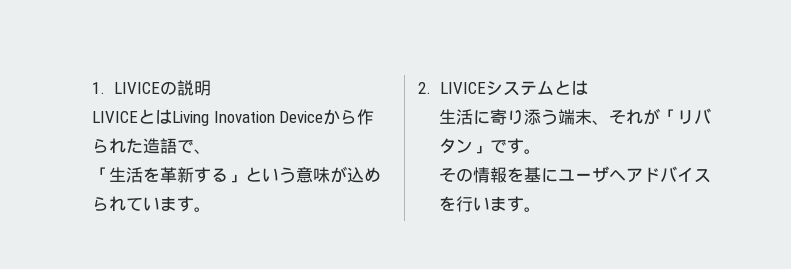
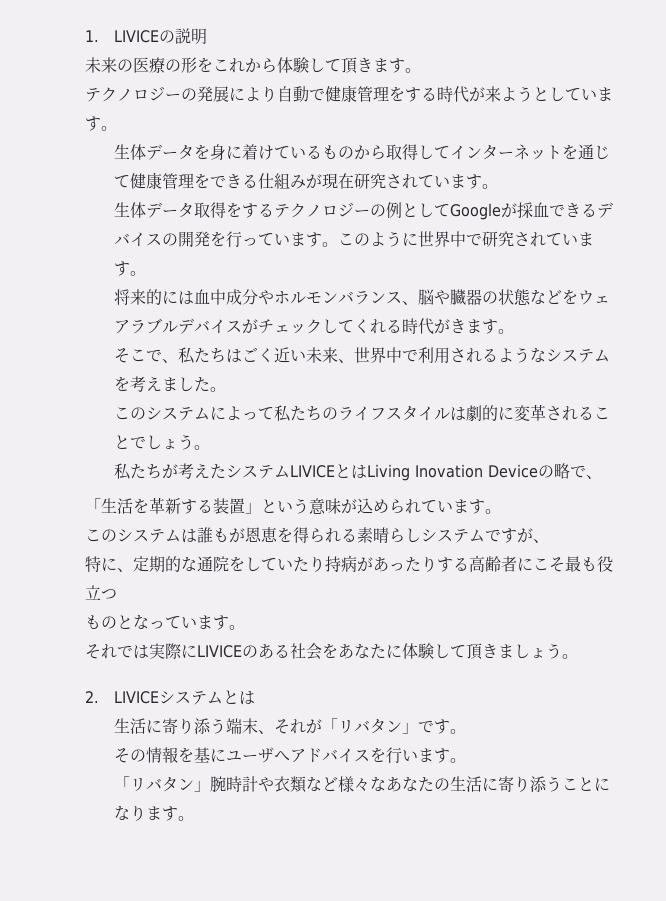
(211, 88) none -> [85,57,421,74] [85,85,613,103] [85,116,117,131] [114,144,611,160] [114,172,499,189] [114,202,614,220] [114,231,595,248] [114,261,147,276] [114,289,611,305] [114,318,515,335] [114,347,611,364] [114,376,227,392] [114,404,611,422] [114,434,211,450] [114,463,291,480] 未来の医療の形をこれから体験して頂きます。 // テクノロジーの発展により自動で健康管理をする時代が来ようとしています。 // 生体データを身に着けているものから取得してインターネットを通じて健康管理をできる仕組みが現在研究されています。 // 生体データ取得をするテクノロジーの例としてGoogleが採血できるデバイスの開発を行っています。このように世界中で研究されています。 // 将来的には血中成分やホルモンバランス、脳や臓器の状態などをウェアラブルデバイスがチェックしてくれる時代がきます。 // そこで、私たちはごく近い未来、世界中で利用されるようなシステムを考えました。 // このシステムによって私たちのライフスタイルは劇的に変革されることでしょう。 // 私たちが考えたシステム
[323,109,375,125] [92,138,177,154] から作られた造語 -> [538,463,571,479] の略
(228, 175) none -> [213,498,245,514] 装置
(211, 209) none -> [85,527,549,543] [85,555,613,573] [85,585,117,600] [85,614,245,630] [85,643,578,660] // このシステムは誰もが恩恵を得られる素晴らしシステムですが、 // 特に、定期的な通院をしていたり持病があったりする高齢者にこそ最も役立つ // ものとなっています。 // それでは実際にLIVICEのある社会をあなたに体験して頂きましょう。
(541, 209) none -> [114,776,611,793] [114,805,195,821] // 「リバタン」腕時計や衣類など様々なあなたの生活に寄り添うことになります。

